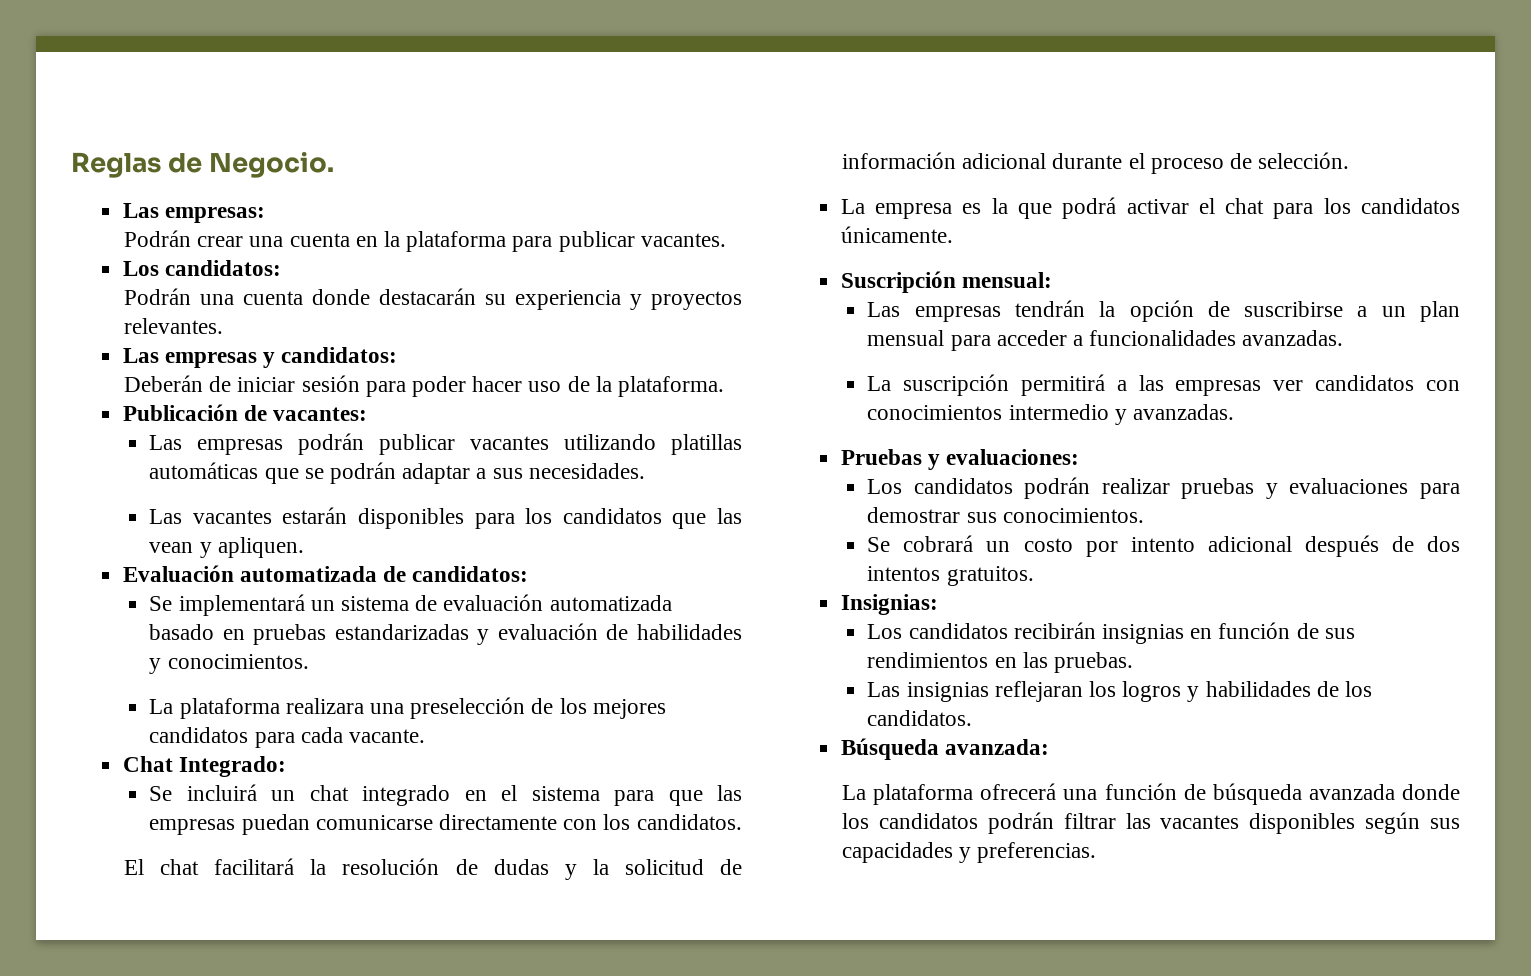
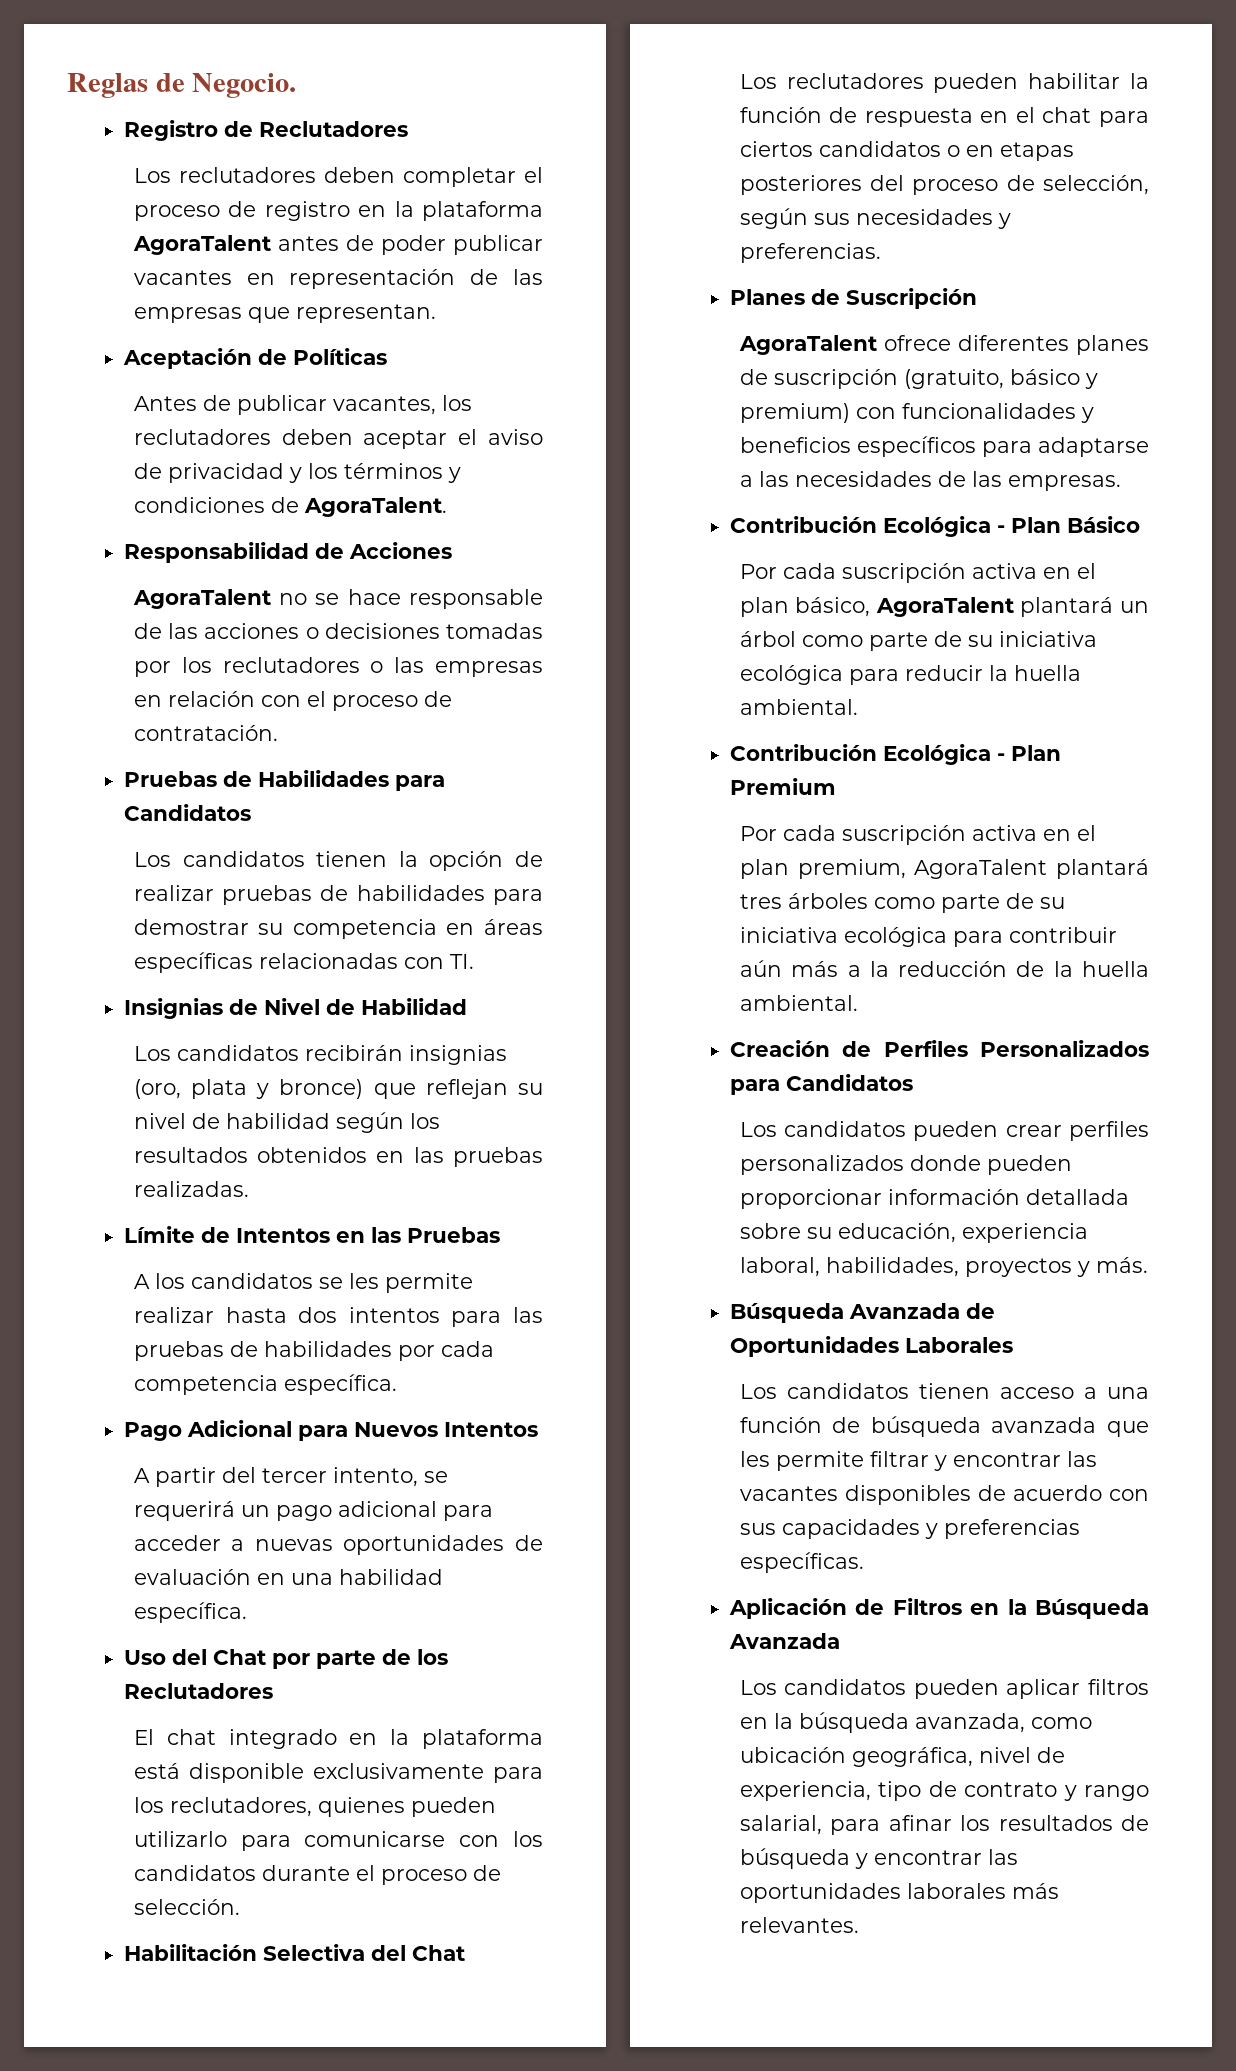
[122,203,266,223] [123,230,726,252] [122,260,282,276] [123,288,742,310] [123,318,223,334] [122,347,398,368] [123,375,725,397] [122,404,368,421] [149,433,742,455] [149,462,645,484] [149,507,742,529] [149,537,304,558] [122,565,529,582] [149,594,672,616] [149,623,742,645] [149,654,309,674] [149,697,666,719] [149,727,425,748] [122,756,287,777] [149,784,742,806] [149,814,742,835] [123,858,743,880] [841,152,1047,169] Las empresas: // Podrán crear una cuenta en la plataforma para publicar vacantes. // Los candidatos: // Podrán una cuenta donde destacarán su experiencia y proyectos relevantes. // Las empresas y candidatos: // Deberán de iniciar sesión para poder hacer uso de la plataforma. // Publicación de vacantes: // Las empresas podrán publicar vacantes utilizando platillas automáticas que se podrán adaptar a sus necesidades. // Las vacantes estarán disponibles para los candidatos que las vean y apliquen. // Evaluación automatizada de candidatos: // Se implementará un sistema de evaluación automatizada basado en pruebas estandarizadas y evaluación de habilidades y conocimientos. // La plataforma realizara una preselección de los mejores candidatos para cada vacante. // Chat Integrado: // Se incluirá un chat integrado en el sistema para que las empresas puedan comunicarse directamente con los candidatos. // El chat facilitará la resolución de dudas y la solicitud de información adicional -> [124,120,409,141] [133,167,543,187] [133,201,543,221] [132,235,543,255] [133,269,543,289] [133,304,436,323] [123,348,388,369] [133,395,472,415] [133,429,543,449] [133,463,461,483] [133,497,447,517] [124,542,453,563] [132,589,543,609] [133,623,543,639] [133,657,543,677] [133,691,452,711] [133,725,278,741] [124,770,446,791] [124,804,252,821] [133,851,543,871] [133,885,543,905] [133,919,543,939] [133,952,474,973] [124,998,468,1019] [133,1045,507,1065] [133,1079,543,1099] [133,1112,440,1133] [133,1147,543,1167] [133,1181,249,1197] [124,1226,501,1243] [133,1273,473,1293] [133,1307,543,1327] [133,1341,494,1361] [133,1374,397,1395] [124,1420,539,1441] [133,1467,448,1487] [133,1501,493,1521] [133,1535,543,1555] [133,1569,443,1585] [133,1602,247,1623] [124,1649,449,1669] [124,1683,274,1699] [133,1729,543,1749] [133,1763,543,1783] [133,1797,496,1817] [133,1831,543,1851] [133,1865,256,1881] Registro de Reclutadores // Los reclutadores deben completar el proceso de registro en la plataforma AgoraTalent antes de poder publicar vacantes en representación de las empresas que representan. // Aceptación de Políticas // Antes de publicar vacantes, los reclutadores deben aceptar el aviso de privacidad y los términos y condiciones de AgoraTalent. // Responsabilidad de Acciones // AgoraTalent no se hace responsable de las acciones o decisiones tomadas por los reclutadores o las empresas en relación con el proceso de contratación. // Pruebas de Habilidades para Candidatos // Los candidatos tienen la opción de realizar pruebas de habilidades para demostrar su competencia en áreas específicas relacionadas con TI. // Insignias de Nivel de Habilidad // Los candidatos recibirán insignias (oro, plata y bronce) que reflejan su nivel de habilidad según los resultados obtenidos en las pruebas realizadas. // Límite de Intentos en las Pruebas // A los candidatos se les permite realizar hasta dos intentos para las pruebas de habilidades por cada competencia específica. // Pago Adicional para Nuevos Intentos // A partir del tercer intento, se requerirá un pago adicional para acceder a nuevas oportunidades de evaluación en una habilidad específica. // Uso del Chat por parte de los Reclutadores // El chat integrado en la plataforma está disponible exclusivamente para los reclutadores, quienes pueden utilizarlo para comunicarse con los candidatos
[840,197,1460,219] [840,226,953,243] [840,271,1053,293] [867,300,1460,322] [867,330,1344,351] [867,374,1460,396] [867,404,1234,425] [840,449,1080,470] [867,477,1460,499] [867,507,1144,523] [867,535,1460,557] [867,566,1034,586] [840,594,938,615] [867,622,1355,644] [867,652,1133,673] [867,681,1372,702] [867,710,973,726] [840,738,1050,760] [841,783,1057,805] La empresa es la que podrá activar el chat para los candidatos únicamente. // Suscripción mensual: // Las empresas tendrán la opción de suscribirse a un plan mensual para acceder a funcionalidades avanzadas. // La suscripción permitirá a las empresas ver candidatos con conocimientos intermedio y avanzadas. // Pruebas y evaluaciones: // Los candidatos podrán realizar pruebas y evaluaciones para demostrar sus conocimientos. // Se cobrará un costo por intento adicional después de dos intentos gratuitos. // Insignias: // Los candidatos recibirán insignias en función de sus rendimientos en las pruebas. // Las insignias reflejaran los logros y habilidades de los candidatos. // Búsqueda avanzada: // La plataforma ofrecerá -> [124,1944,466,1961] [739,73,1149,93] [739,107,1149,127] [739,141,1074,161] [739,175,1149,195] [739,208,1011,229] [739,243,881,263] [730,288,978,309] [738,335,1149,355] [739,369,1098,389] [739,403,1094,423] [739,436,1149,457] [739,471,1121,491] [730,516,1141,537] [739,563,1096,583] [739,597,1149,617] [739,631,1097,651] [739,665,1081,685] [739,699,858,715] [730,744,1062,765] [730,778,837,795] [739,825,1096,845] [739,859,1149,879] [739,893,1065,913] [739,927,1117,947] [739,960,1149,977] [739,995,858,1011] [730,1040,1149,1057] [730,1074,914,1095] [739,1121,1149,1141] [739,1155,1072,1175] [739,1189,1129,1209] [739,1223,1088,1243] [739,1257,1148,1277] [730,1303,996,1323] [730,1336,1014,1357] [739,1383,1097,1399] Habilitación Selectiva del Chat // Los reclutadores pueden habilitar la función de respuesta en el chat para ciertos candidatos o en etapas posteriores del proceso de selección, según sus necesidades y preferencias. // Planes de Suscripción // AgoraTalent ofrece diferentes planes de suscripción (gratuito, básico y premium) con funcionalidades y beneficios específicos para adaptarse a las necesidades de las empresas. // Contribución Ecológica - Plan Básico // Por cada suscripción activa en el plan básico, AgoraTalent plantará un árbol como parte de su iniciativa ecológica para reducir la huella ambiental. // Contribución Ecológica - Plan Premium // Por cada suscripción activa en el plan premium, AgoraTalent plantará tres árboles como parte de su iniciativa ecológica para contribuir aún más a la reducción de la huella ambiental. // Creación de Perfiles Personalizados para Candidatos // Los candidatos pueden crear perfiles personalizados donde pueden proporcionar información detallada sobre su educación, experiencia laboral, habilidades, proyectos y más. // Búsqueda Avanzada de Oportunidades Laborales // Los candidatos tienen acceso a
[1402,784,1460,800] [841,812,1460,834] [841,842,1097,863] donde los candidatos podrán filtrar las vacantes disponibles según sus capacidades y preferencias. -> [1107,1421,1149,1437] [739,1451,1097,1471] [739,1485,1149,1505] [739,1519,1080,1539] [739,1552,864,1573] [729,1598,1149,1619] [729,1633,841,1649] [739,1679,1149,1699] [739,1712,1092,1733] [739,1747,1065,1767] [739,1781,1149,1801] [739,1815,1149,1835] [739,1848,1018,1869] [739,1883,1059,1903] [739,1917,859,1933] que les permite filtrar y encontrar las vacantes disponibles de acuerdo con sus capacidades y preferencias específicas. // Aplicación de Filtros en la Búsqueda Avanzada // Los candidatos pueden aplicar filtros en la búsqueda avanzada, como ubicación geográfica, nivel de experiencia, tipo de contrato y rango salarial, para afinar los resultados de búsqueda y encontrar las oportunidades laborales más relevantes.

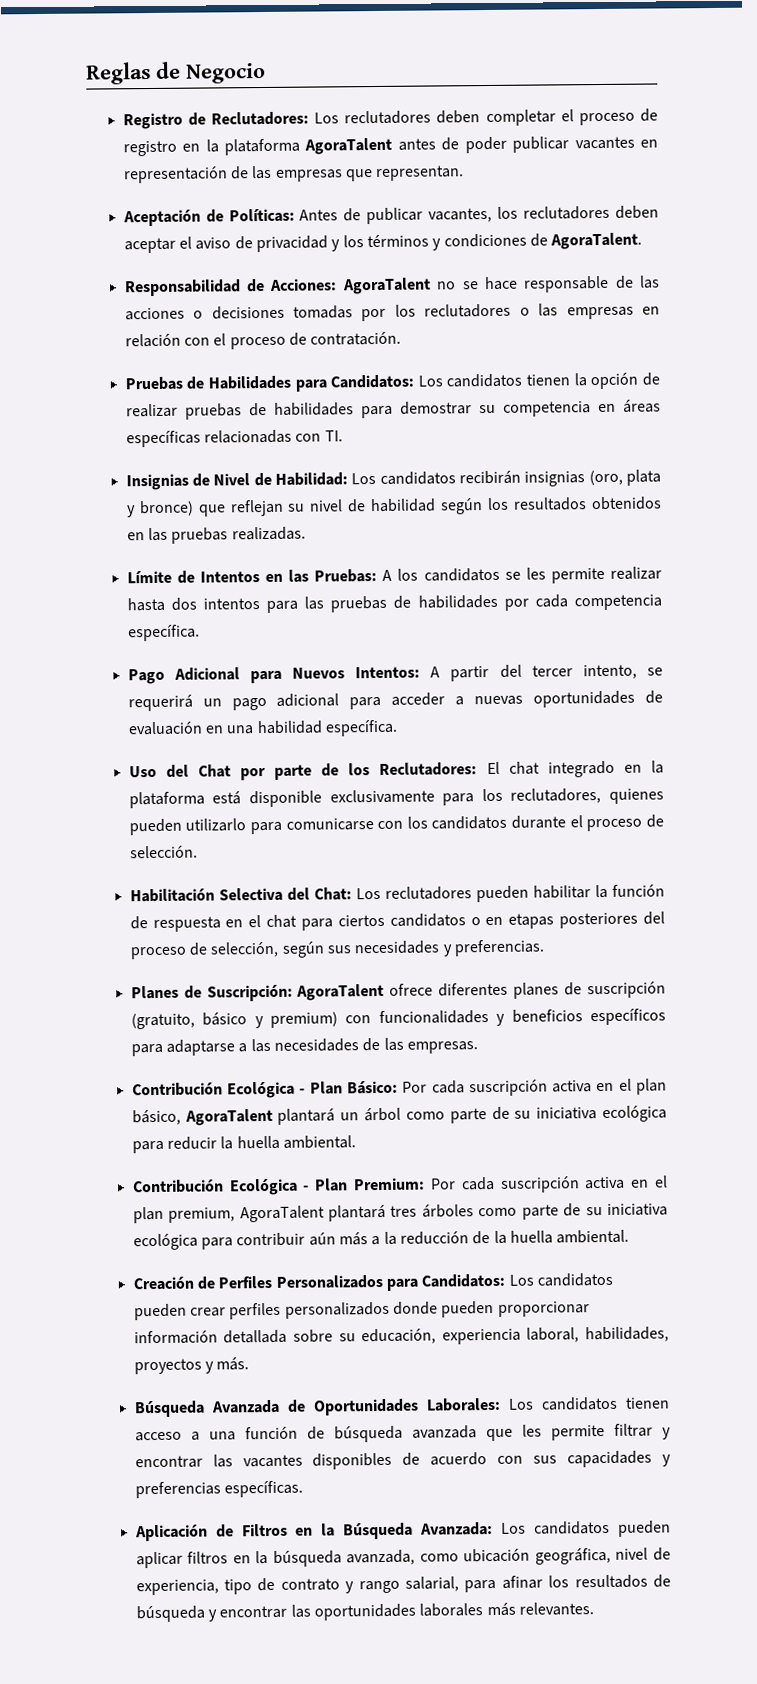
[192,73,297,98] Negocio. -> [186,62,266,84] Negocio
[259,121,409,137] Reclutadores // -> [210,111,309,126] Reclutadores:
[293,348,388,365] Políticas // -> [228,208,295,223] Políticas:
[349,542,453,559] Acciones // -> [269,278,338,291] Acciones:
[124,804,252,821] Candidatos // -> [330,374,415,389] Candidatos:
[361,998,468,1015] Habilidad // -> [275,472,349,486] Habilidad:
[407,1227,501,1243] Pruebas // -> [314,568,378,583] Pruebas:
[444,1422,539,1437] Intentos // -> [355,666,421,679] Intentos:
[124,1683,274,1699] Reclutadores // -> [379,762,478,776] Reclutadores:
[412,1945,466,1961] Chat // -> [313,887,352,901] Chat:
[846,288,978,309] Suscripción // -> [206,984,293,1002] Suscripción:
[1067,516,1141,533] Básico // -> [346,1080,398,1095] Básico:
[730,778,837,795] Premium // -> [353,1177,426,1191] Premium:
[786,1074,914,1091] Candidatos // -> [421,1273,506,1288] Candidatos:
[905,1337,1014,1353] Laborales // -> [425,1397,501,1412] Laborales:
[729,1633,841,1649] Avanzada // -> [420,1522,494,1536] Avanzada:

